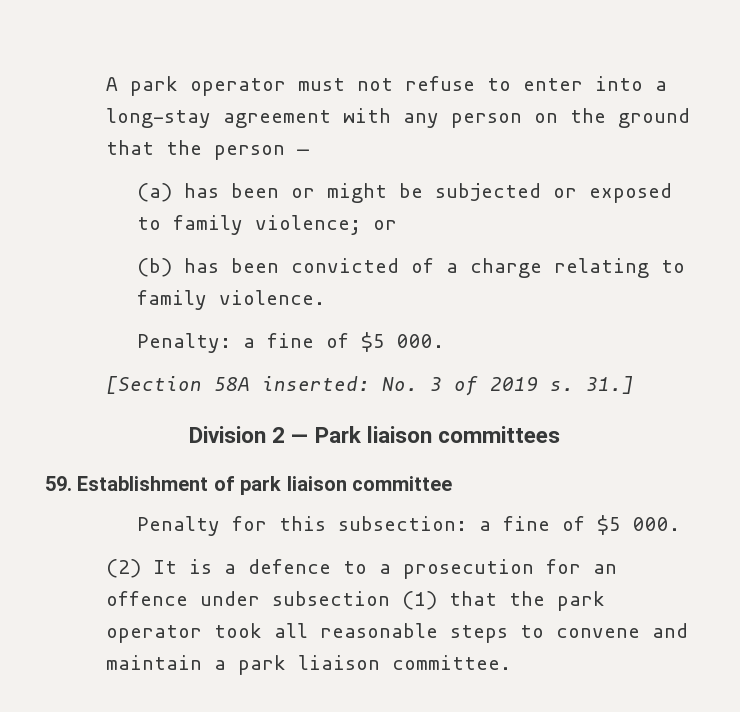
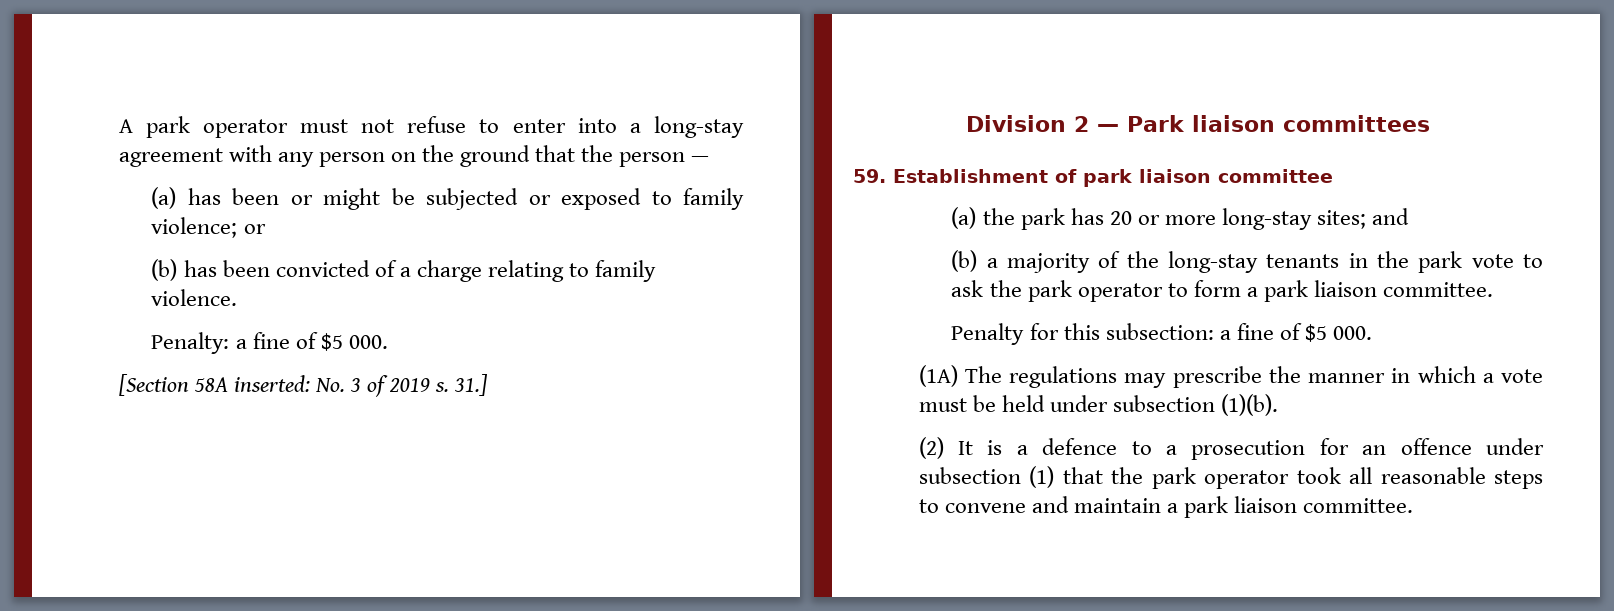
(452, 483) none -> [951,207,1410,230] [951,250,1543,273] [951,280,1494,302] // (a) the park has 20 or more long-stay sites; and // (b) a majority of the long-stay tenants in the park vote to ask the park operator to form a park liaison committee.
(680, 524) none -> [918,365,1543,388] [918,394,1279,416] // (1A) The regulations may prescribe the manner in which a vote must be held under subsection (1)(b).

